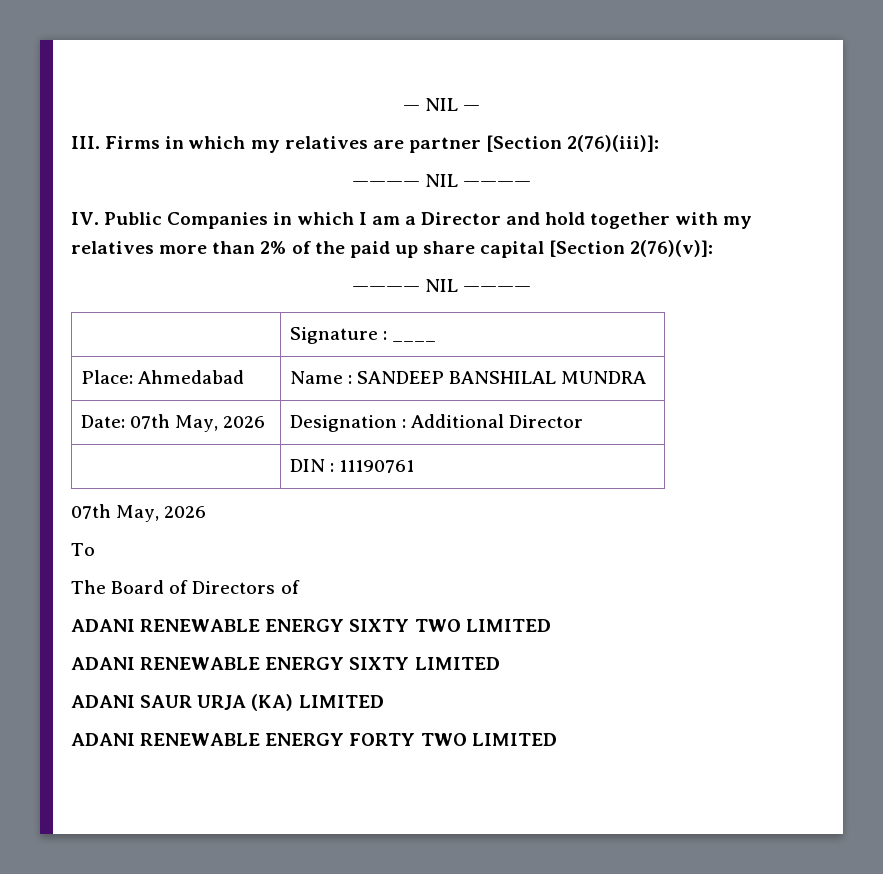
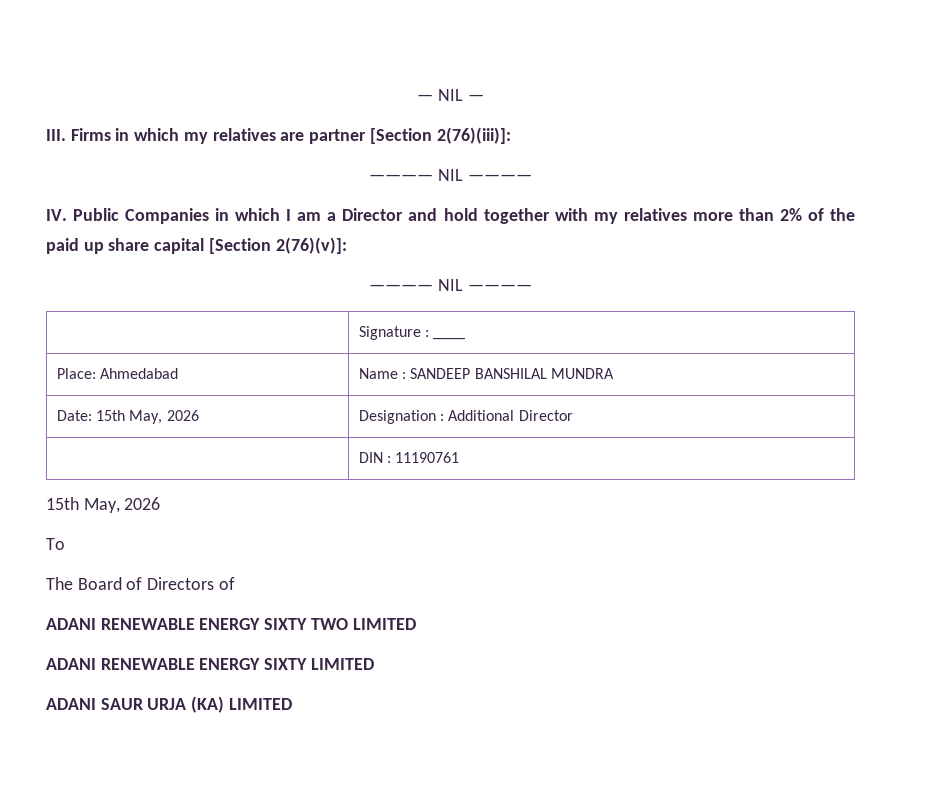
[130,414,171,429] 07th -> [96,410,126,421] 15th
[71,504,111,519] 07th -> [46,497,79,510] 15th
[71,733,557,746] // ADANI RENEWABLE ENERGY FORTY TWO LIMITED -> (292, 704) none

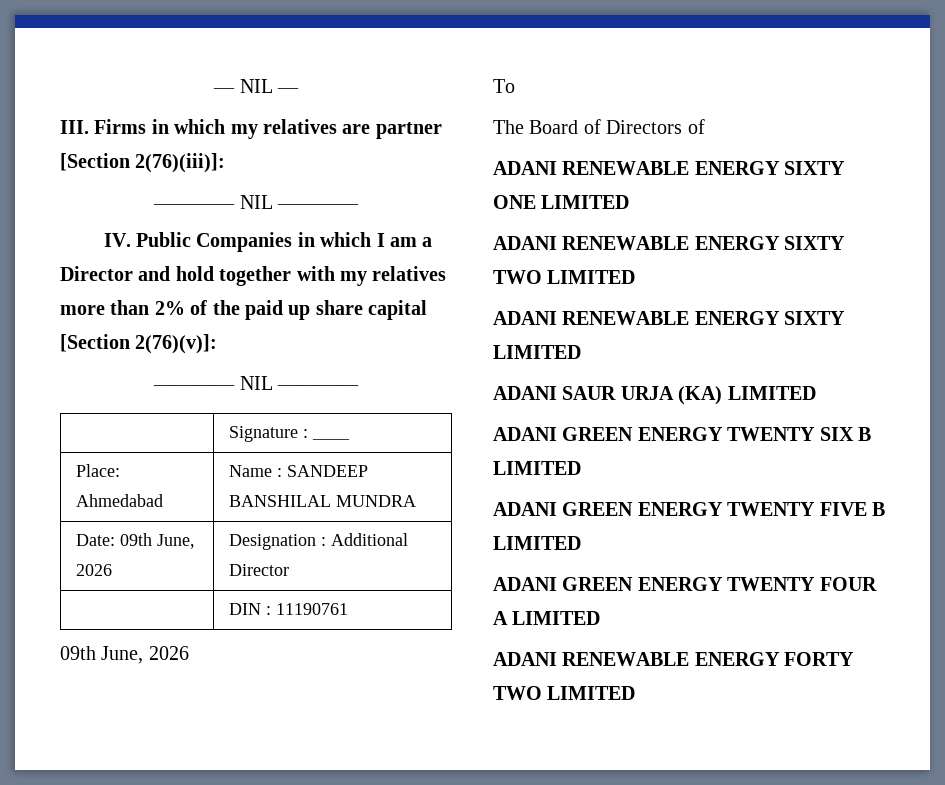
[96,410,163,424] 15th May, -> [119,533,195,549] 09th June,
[46,497,120,513] 15th May, -> [60,646,144,664] 09th June,
(235, 583) none -> [493,161,846,175] [493,195,630,209] // ADANI RENEWABLE ENERGY SIXTY ONE LIMITED
(292, 704) none -> [493,427,871,441] [493,461,581,475] [493,502,885,516] [493,536,581,550] [493,577,877,591] [493,611,601,625] [493,652,855,666] [493,686,636,700] // ADANI GREEN ENERGY TWENTY SIX B LIMITED // ADANI GREEN ENERGY TWENTY FIVE B LIMITED // ADANI GREEN ENERGY TWENTY FOUR A LIMITED // ADANI RENEWABLE ENERGY FORTY TWO LIMITED

